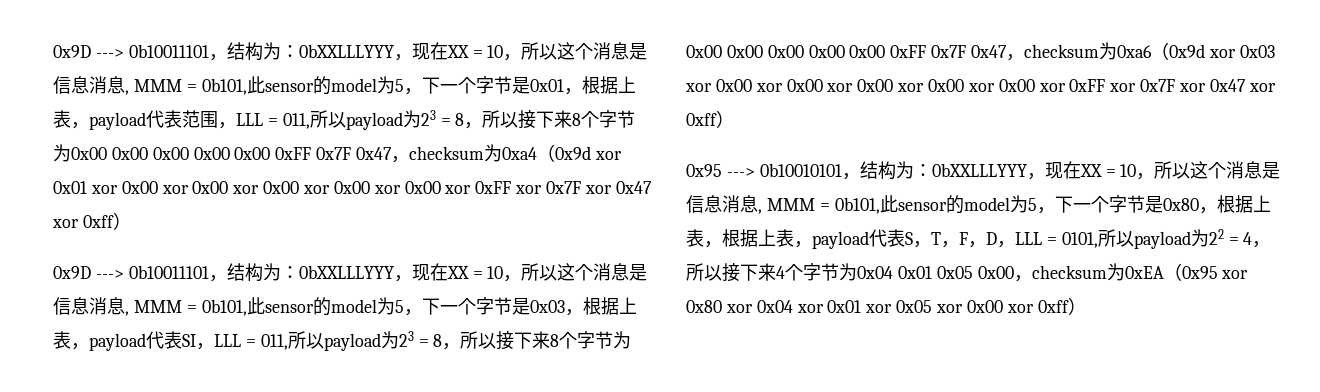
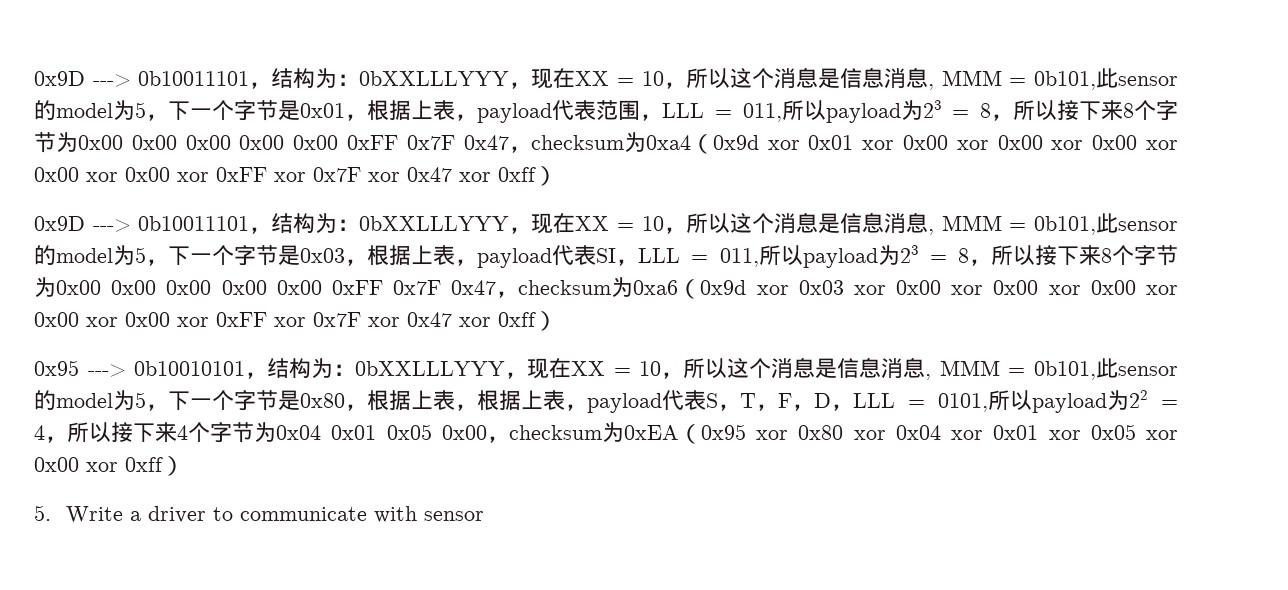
(1086, 306) none -> [34,505,484,523] // 5. Write a driver to communicate with sensor

